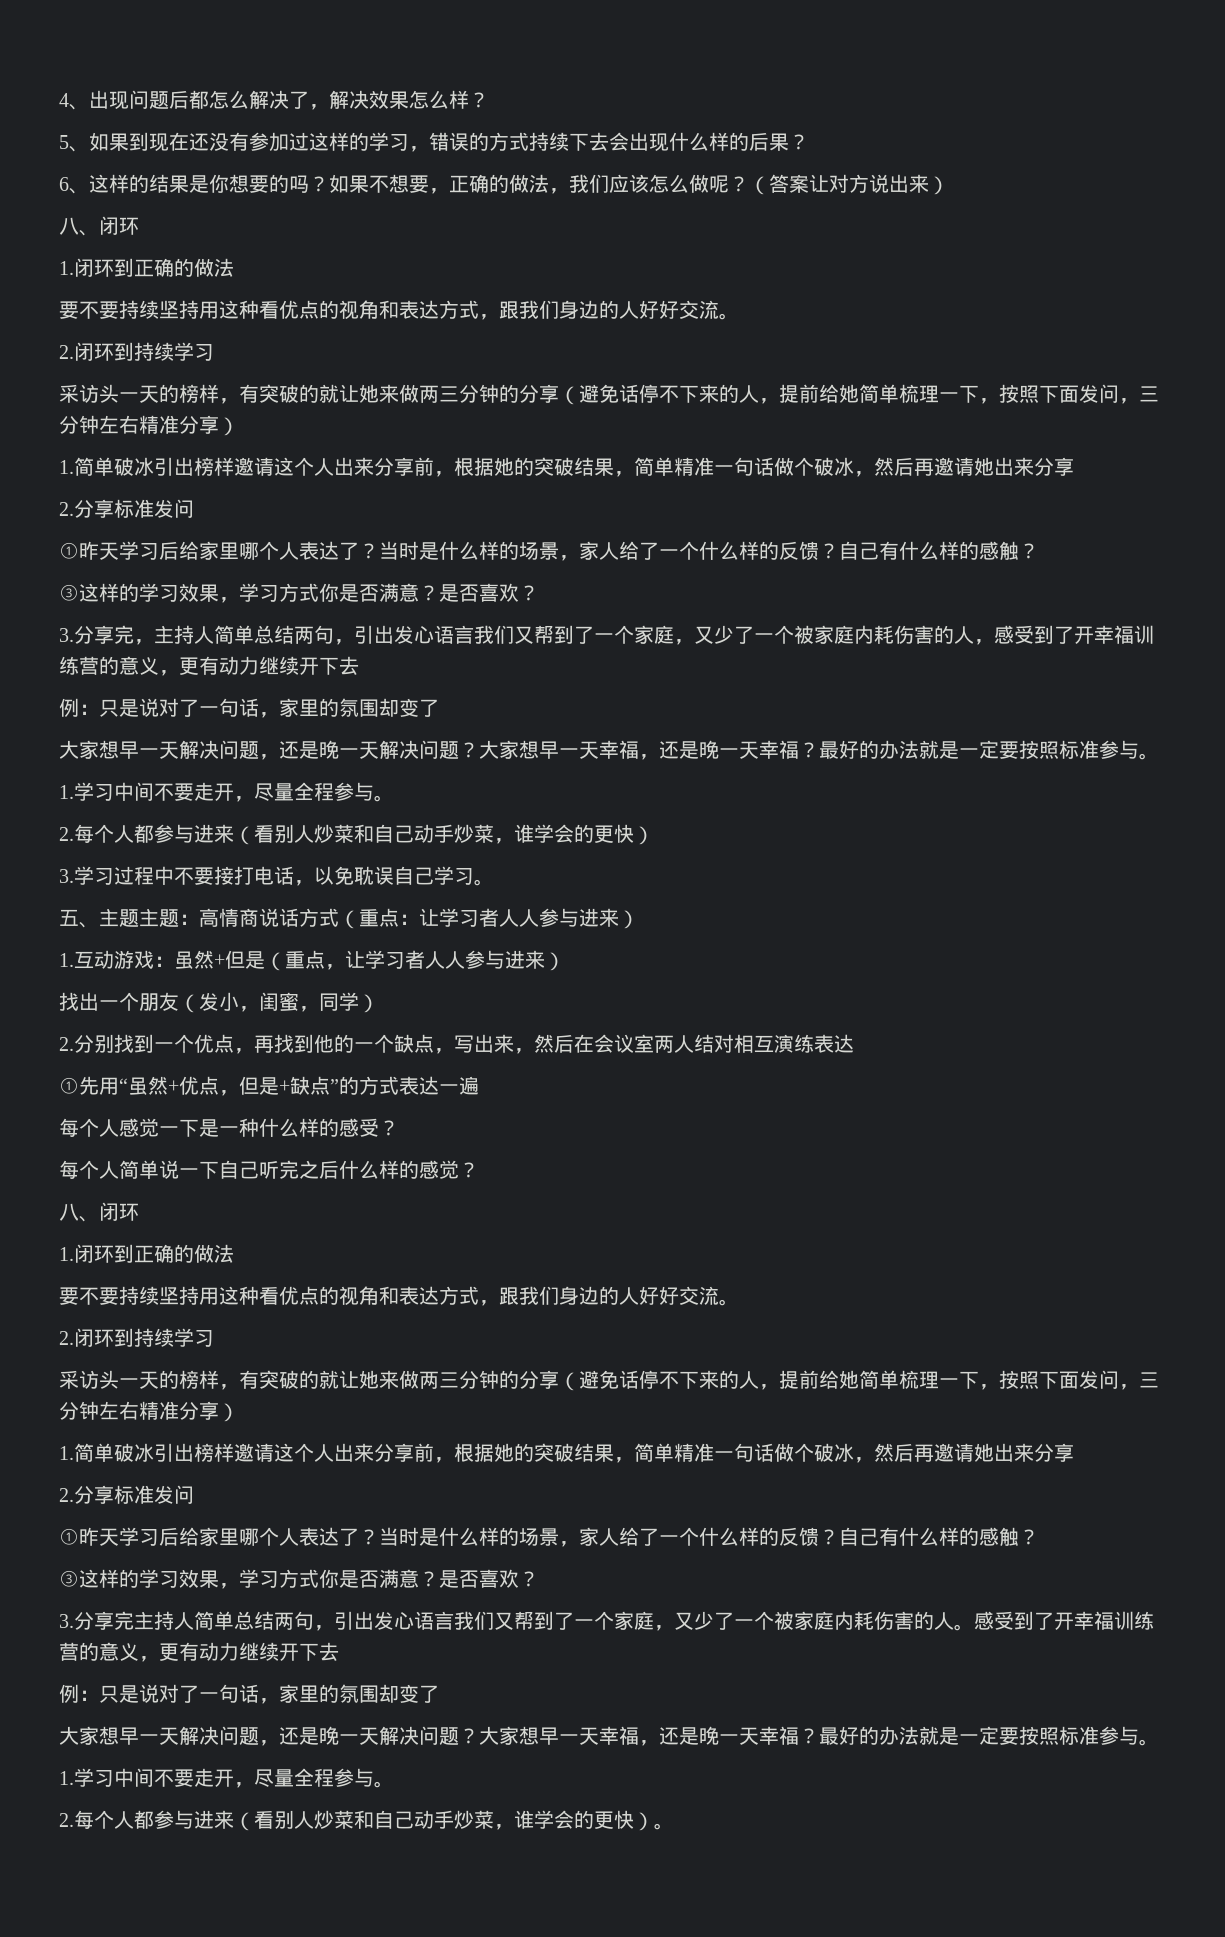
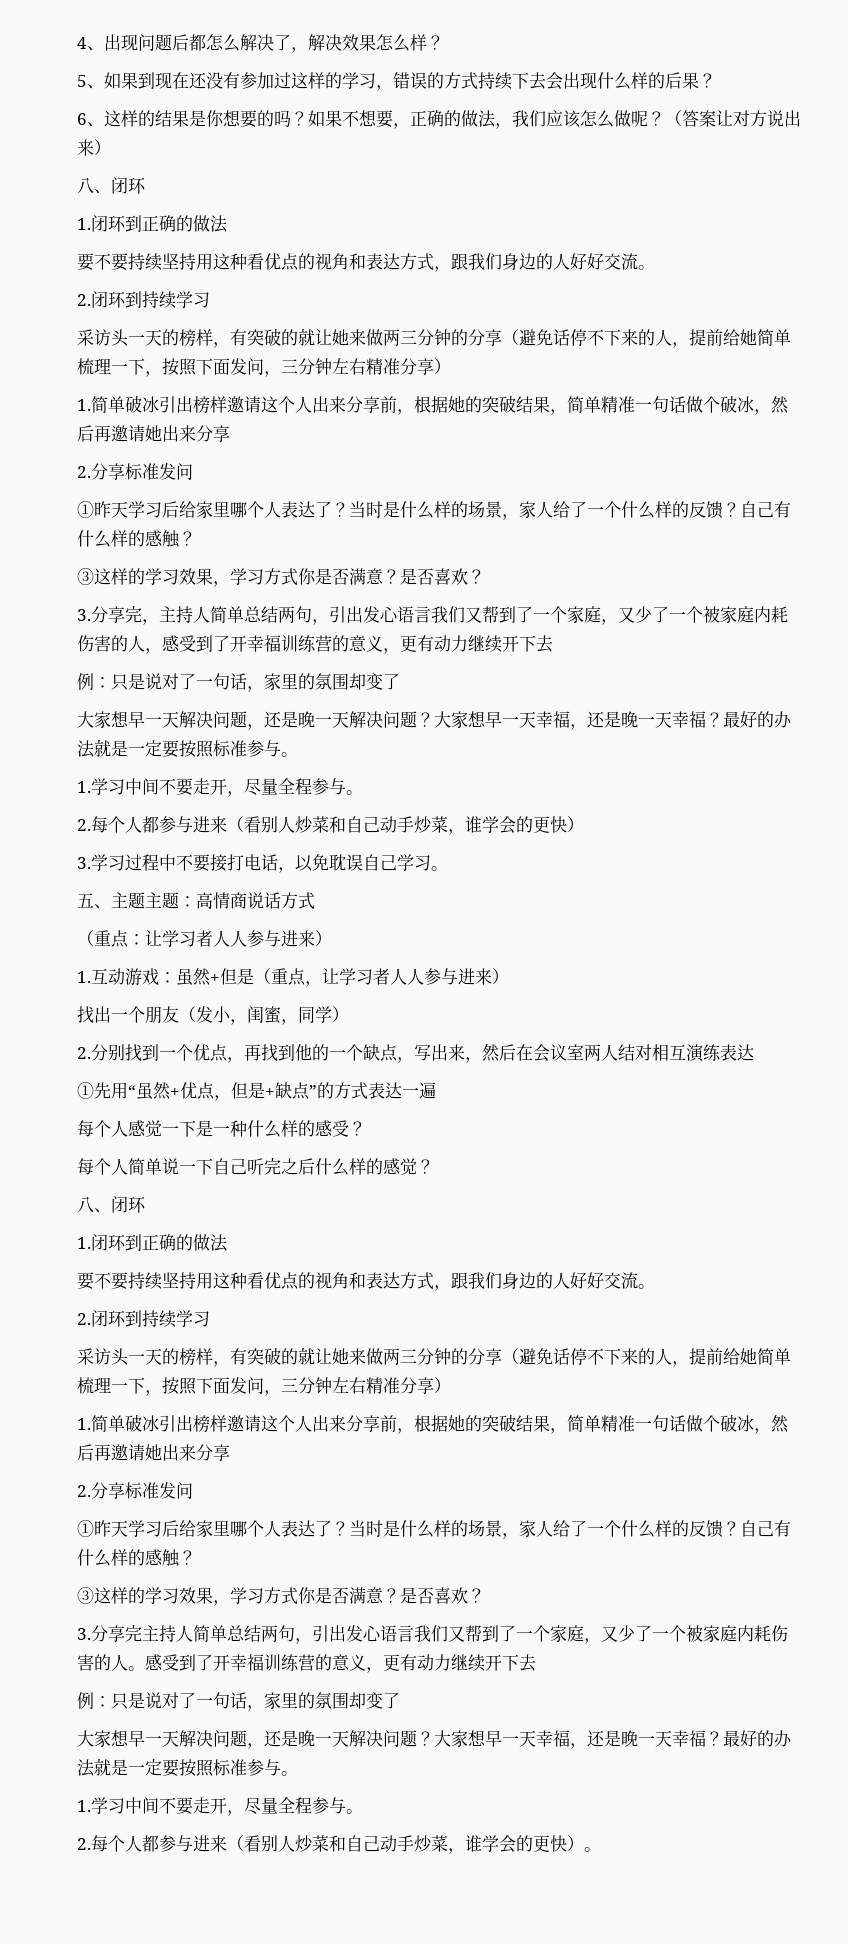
(339, 917) none -> (315, 901) //

